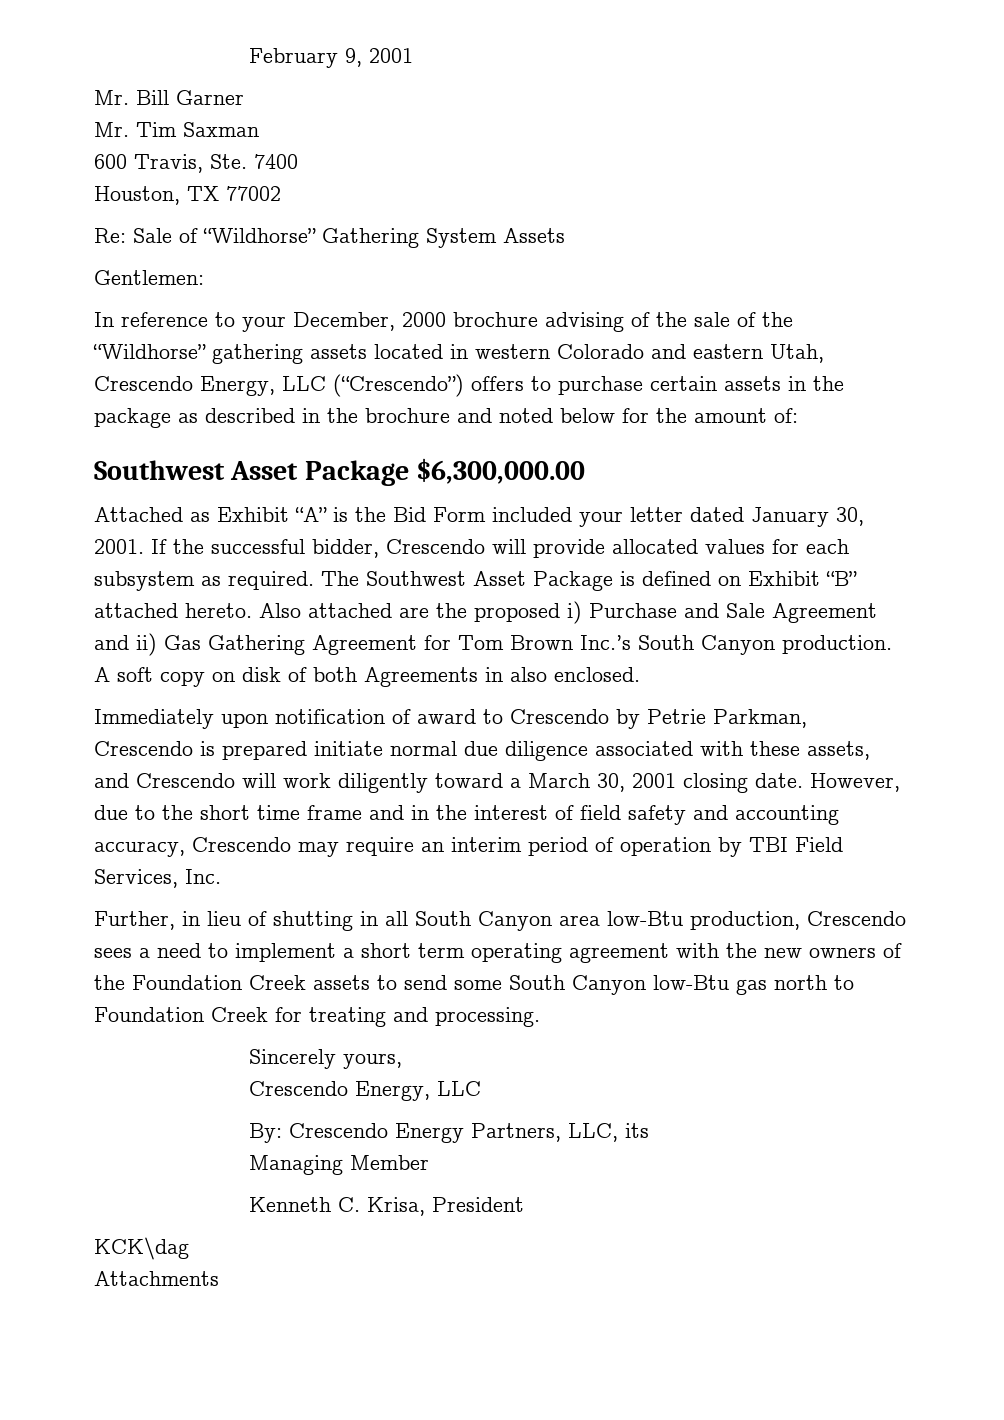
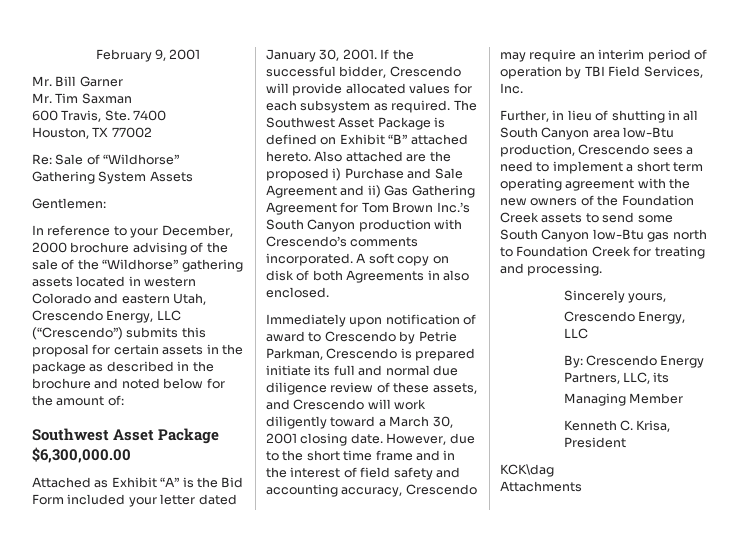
[471,376,643,395] offers to purchase -> [126,327,206,338] [32,344,111,357] submits this proposal for
[782,635,892,654] production. -> [358,219,463,232] [266,236,419,247] [266,253,353,266] production with Crescendo’s comments incorporated.
(383, 748) none -> [314,365,383,376] its full and
[595,741,743,756] associated with -> [330,382,390,393] review of

